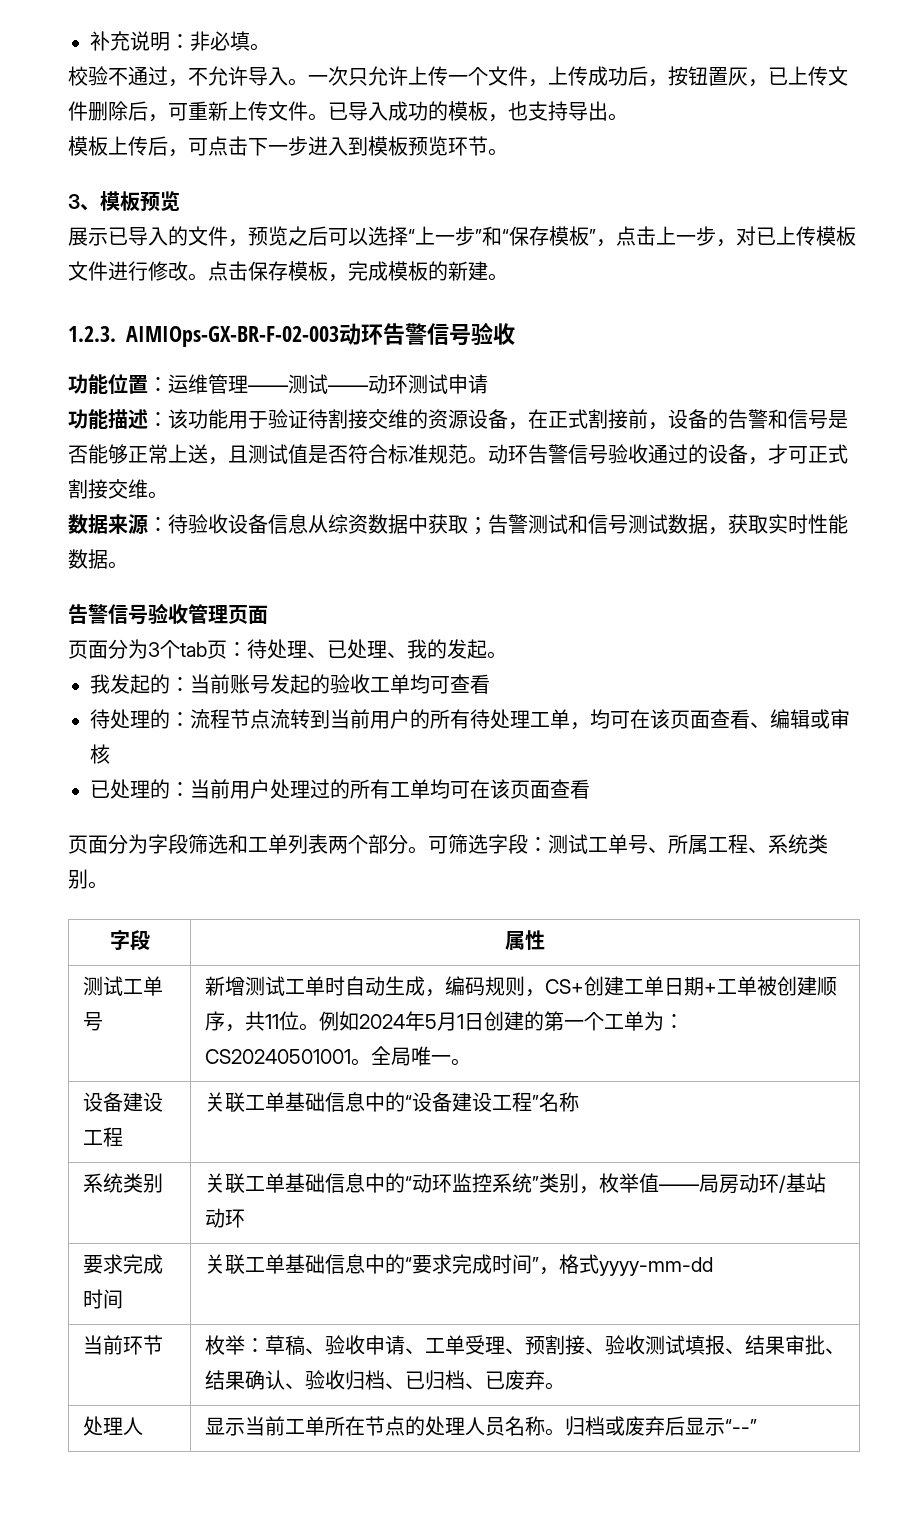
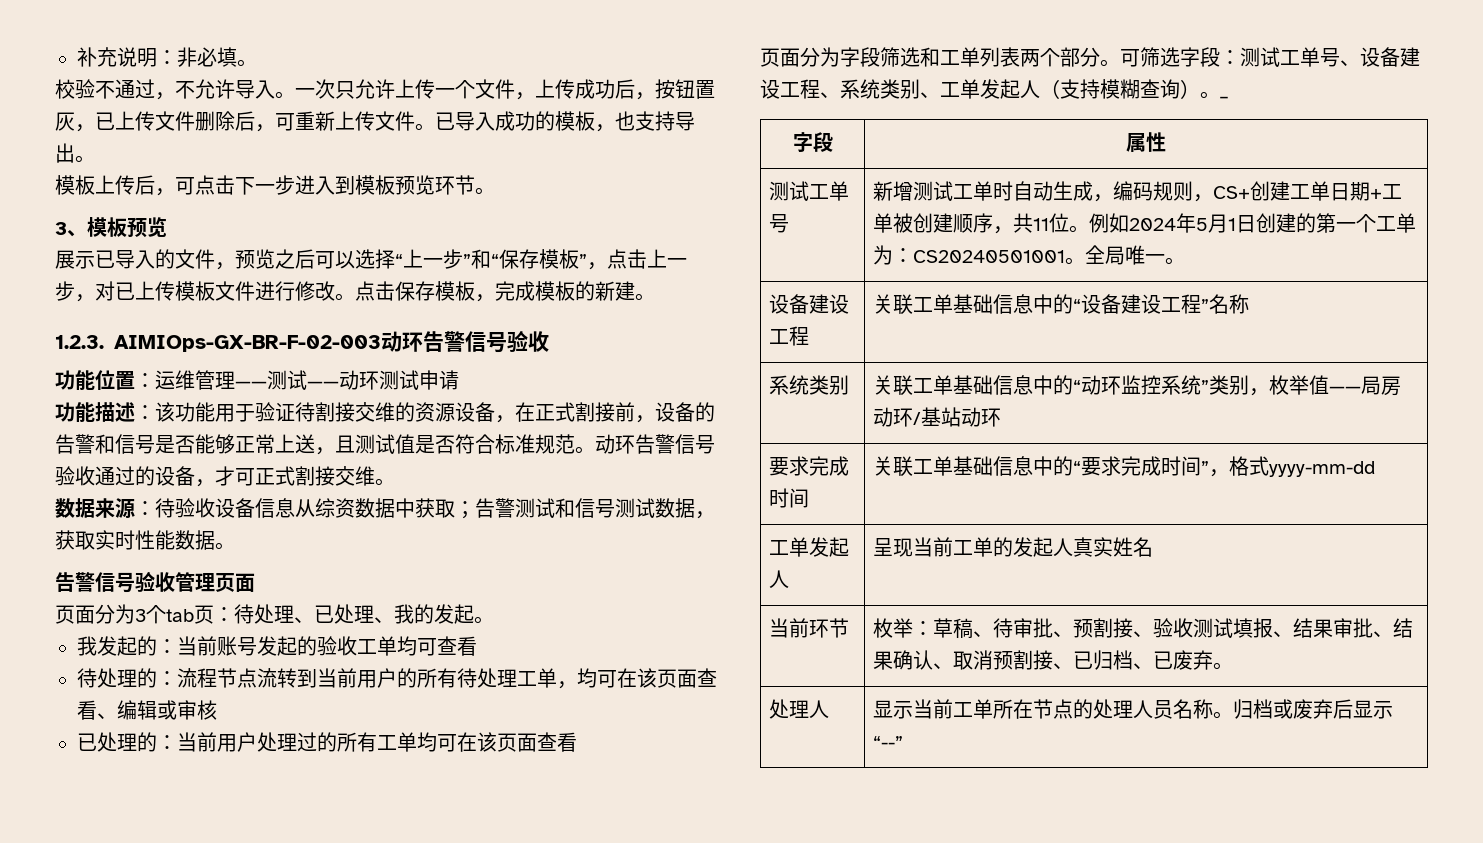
[668,834,708,855] 所属 -> [1360,47,1420,67] [760,79,780,99] 设备建设
[88,881,108,889] 。 -> [920,79,1228,99] 、工单发起人（支持模糊查询）。_
(713, 1266) none -> [769,537,850,557] [769,570,790,588] [873,537,1154,557] // 工单发起人 | 呈现当前工单的发起人真实姓名
[324,1335,505,1355] 验收申请、工单受理 -> [993,618,1054,638] 待审批
[304,1370,385,1390] 验收归档 -> [953,650,1054,670] 取消预割接

